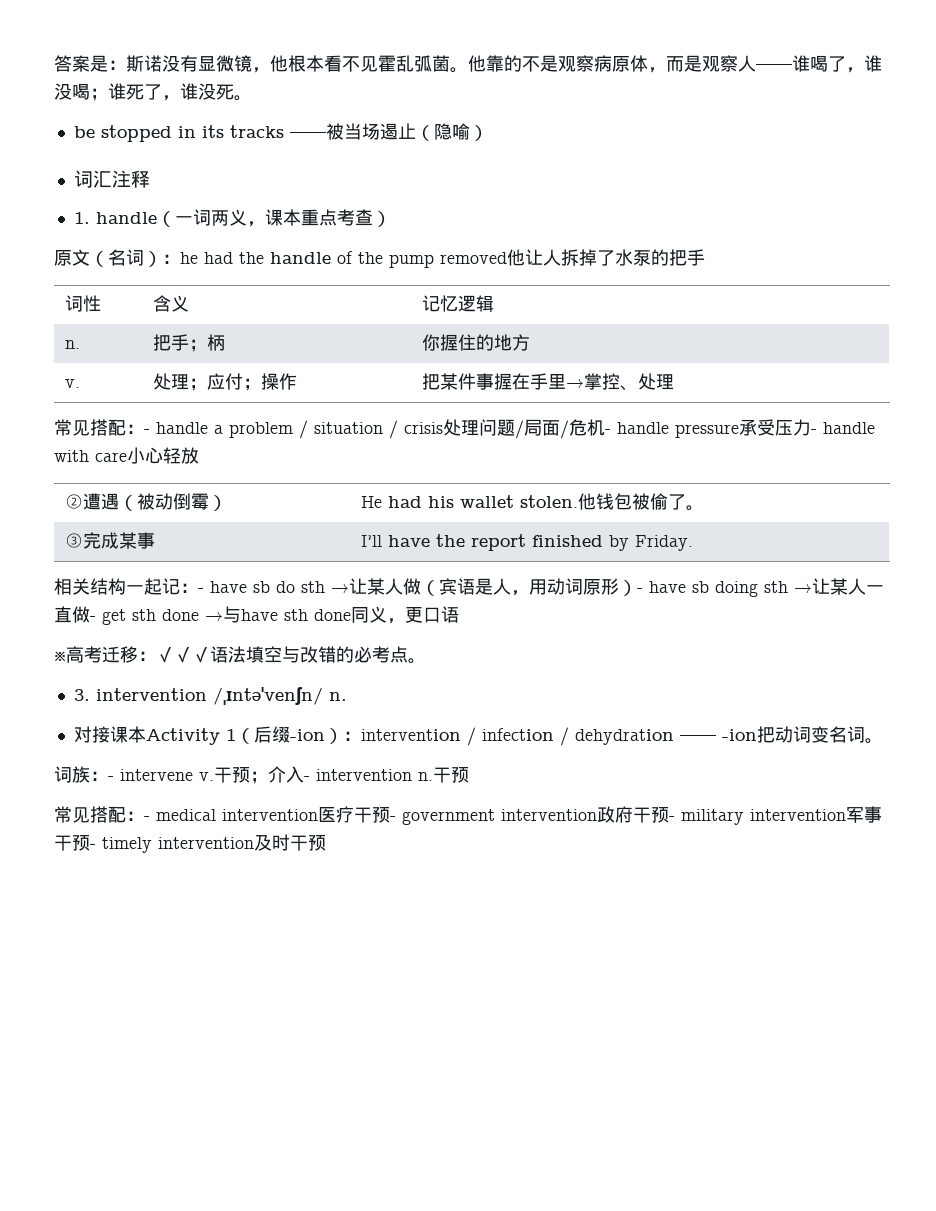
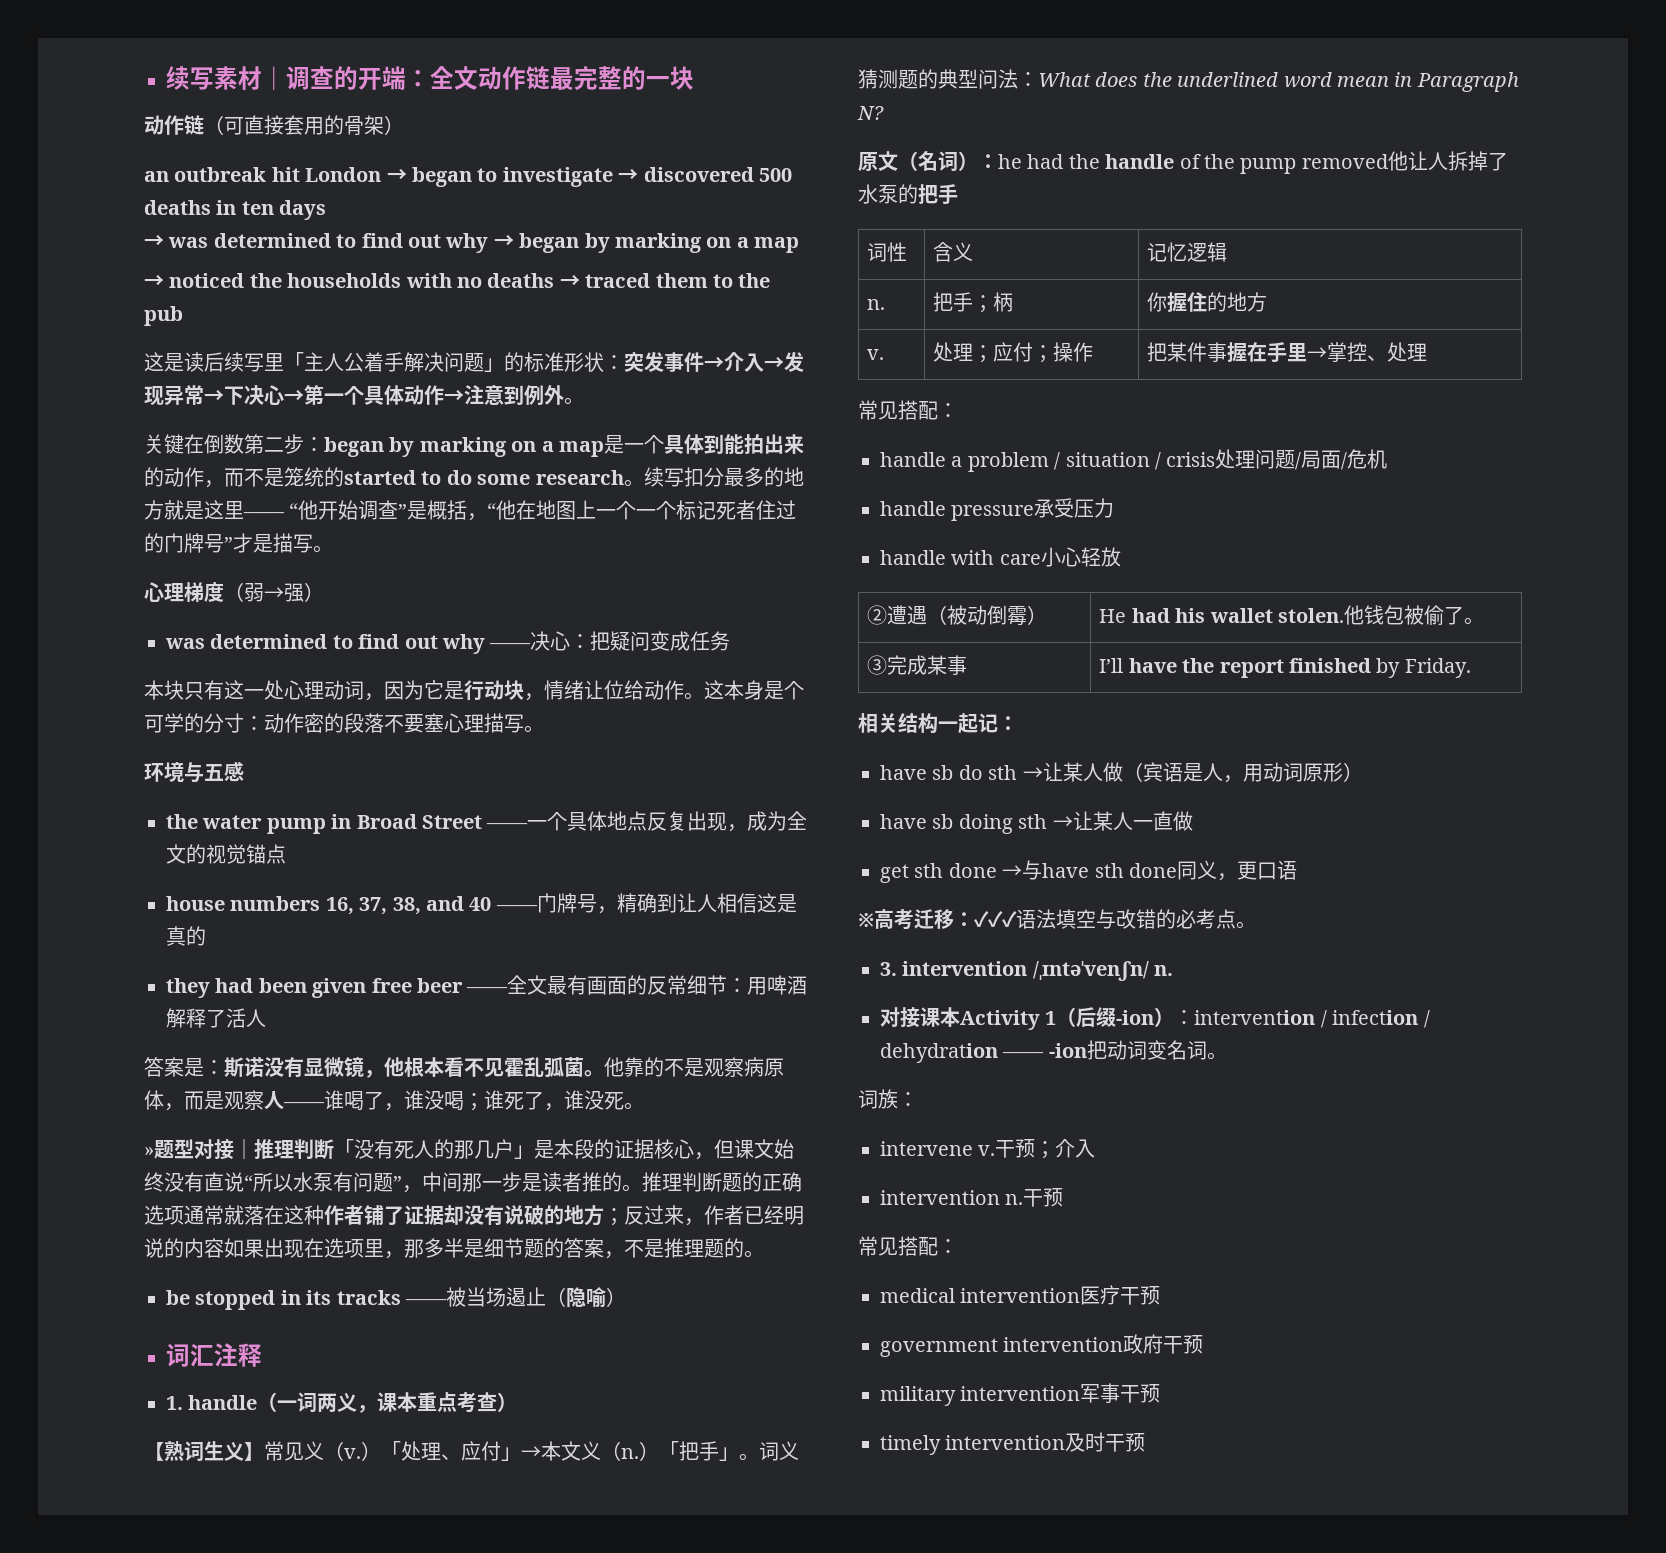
(54, 63) none -> [166,66,694,90] [144,115,404,135] [144,167,792,187] [144,200,327,220] [144,233,800,253] [144,273,771,288] [144,306,183,326] [144,352,804,372] [144,385,584,406] [144,434,804,457] [144,467,804,488] [144,500,797,521] [144,533,333,553] [144,582,324,602] [165,631,731,654] [144,680,804,701] [144,713,544,733] [144,761,244,783] [166,811,808,834] [166,844,286,864] [166,893,797,915] [166,926,206,946] [166,975,808,998] [166,1008,266,1028] 续写素材｜调查的开端：全文动作链最完整的一块 // 动作链（可直接套用的骨架） // an outbreak hit London → began to investigate → discovered 500 deaths in ten days // → was determined to find out why → began by marking on a map // → noticed the households with no deaths → traced them to the pub // 这是读后续写里「主人公着手解决问题」的标准形状：突发事件→介入→发现异常→下决心→第一个具体动作→注意到例外。 // 关键在倒数第二步：began by marking on a map是一个具体到能拍出来的动作，而不是笼统的started to do some research。续写扣分最多的地方就是这里—— “他开始调查”是概括，“他在地图上一个一个标记死者住过的门牌号”才是描写。 // 心理梯度（弱→强） // was determined to find out why ——决心：把疑问变成任务 // 本块只有这一处心理动词，因为它是行动块，情绪让位给动作。这本身是个可学的分寸：动作密的段落不要塞心理描写。 // 环境与五感 // the water pump in Broad Street ——一个具体地点反复出现，成为全文的视觉锚点 // house numbers 16, 37, 38, and 40 ——门牌号，精确到让人相信这是真的 // they had been given free beer ——全文最有画面的反常细节：用啤酒解释了活人 //
(252, 98) none -> [144,1139,794,1160] [144,1172,802,1193] [144,1204,804,1226] [144,1238,764,1259] // »题型对接｜推理判断「没有死人的那几户」是本段的证据核心，但课文始终没有直说“所以水泵有问题”，中间那一步是读者推的。推理判断题的正确选项通常就落在这种作者铺了证据却没有说破的地方；反过来，作者已经明说的内容如果出现在选项里，那多半是细节题的答案，不是推理题的。
(391, 219) none -> [144,1441,799,1461] [858,69,1519,92] [857,106,884,120] // 【熟词生义】常见义（v.）「处理、应付」→本文义（n.）「把手」。词义猜测题的典型问法：What does the underlined word mean in Paragraph N?
[144,429,150,434] - -> (958, 410) //
[605,429,611,434] - -> (1388, 459) //
[811,429,817,434] - -> (1115, 508) //
[198,588,204,593] - -> (1018, 723) //
[637,588,643,593] - -> (1363, 772) //
[90,616,96,621] - -> (1193, 821) //
[108,776,114,781] - -> (918, 1099) //
[304,776,310,781] - -> (1096, 1148) //
[144,816,150,821] - -> (958, 1246) //
[390,816,396,821] - -> (1161, 1295) //
[669,816,675,821] - -> (1204, 1344) //
[90,844,96,849] - -> (1161, 1393) //

